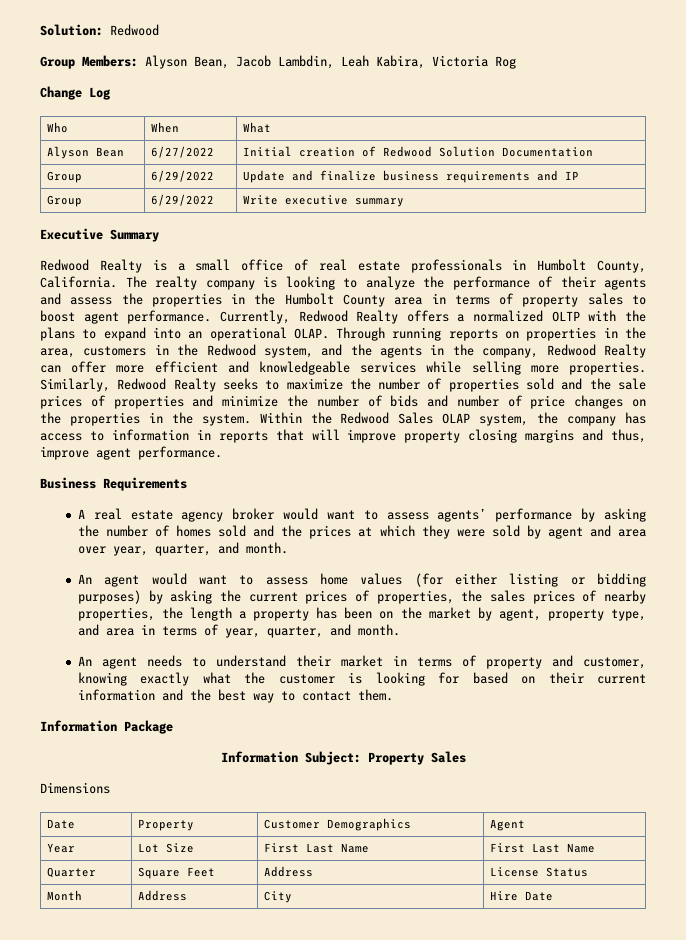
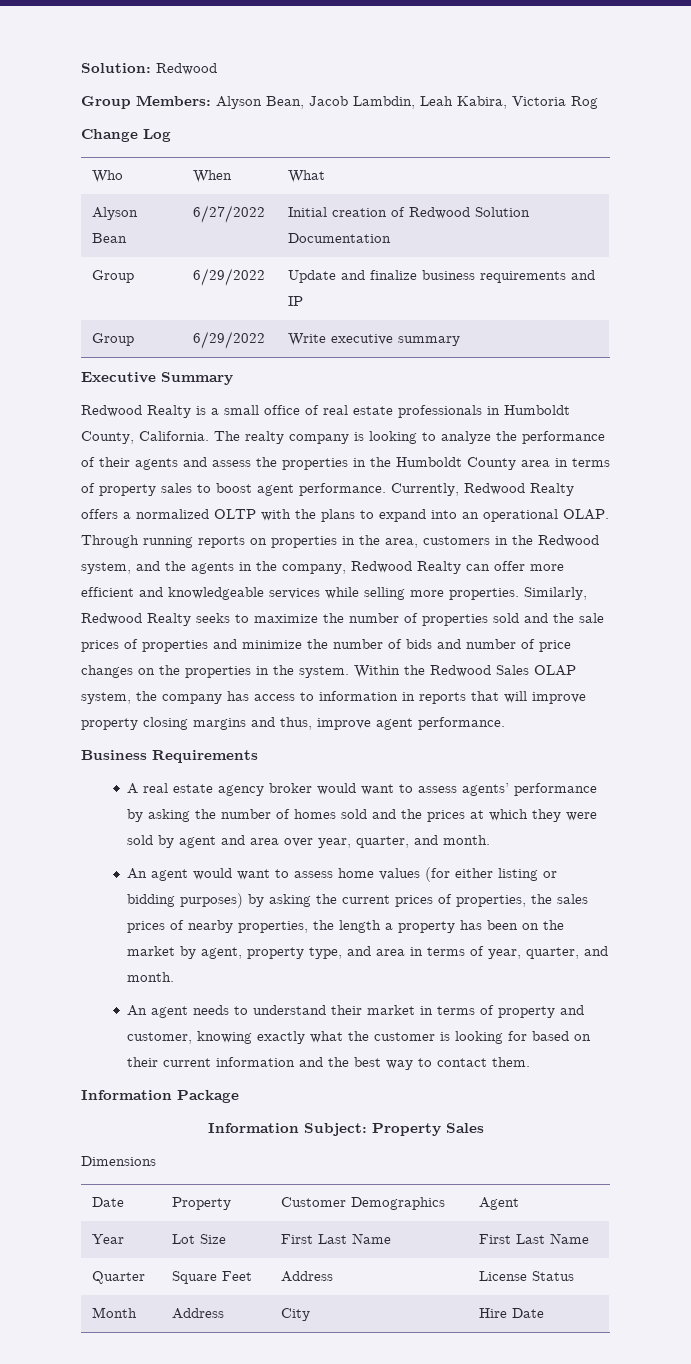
[537,259,587,271] Humbolt -> [504,405,570,415] Humboldt
[284,293,334,305] Humbolt -> [396,457,462,467] Humboldt

